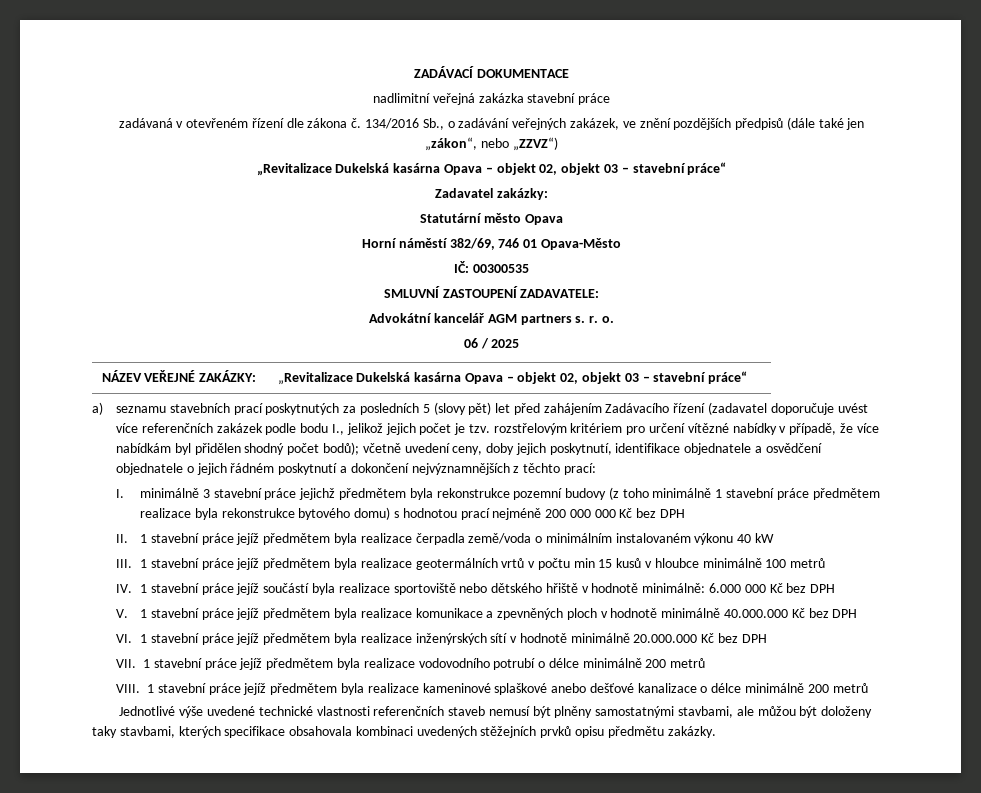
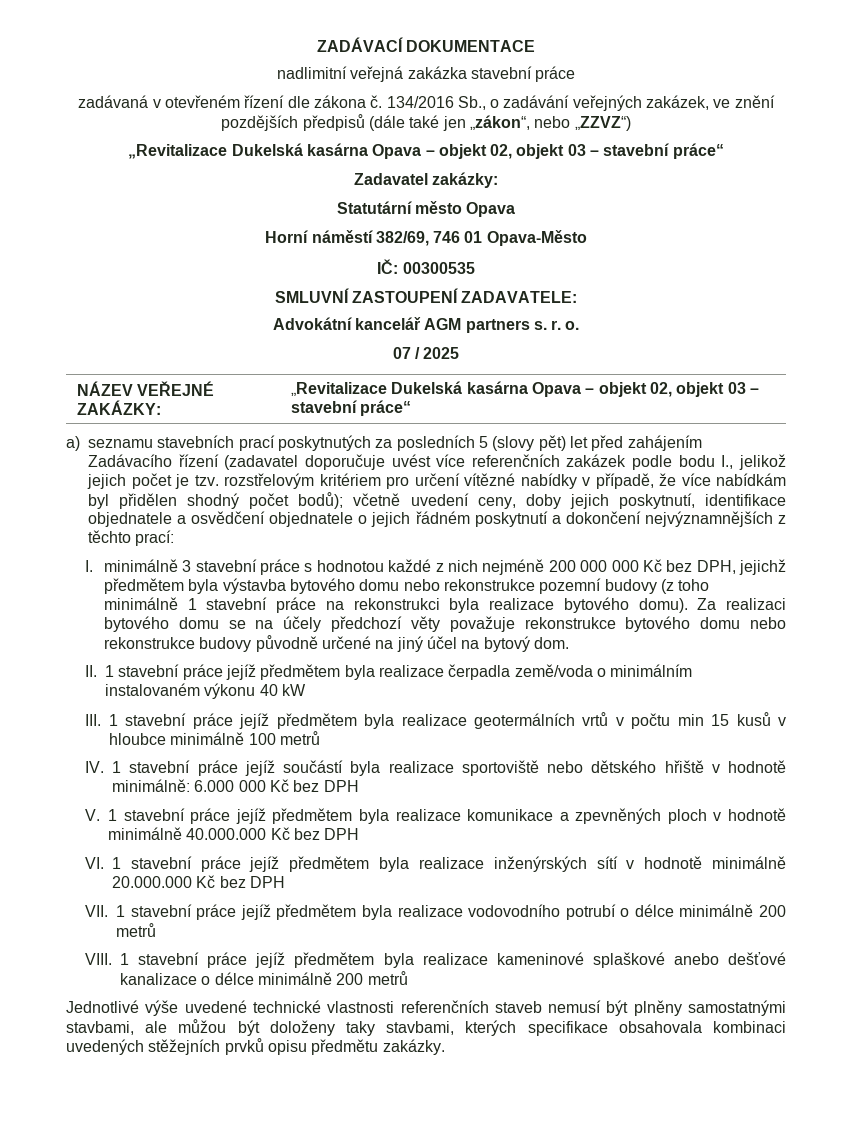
[463,338,478,348] 06 -> [392,347,411,359] 07
[299,488,433,500] jejichž předmětem byla -> [304,559,786,575] [103,578,440,594] s hodnotou každé z nich nejméně 200 000 000 Kč bez DPH, jejichž předmětem byla výstavba bytového domu nebo
[812,488,880,500] [140,507,686,520] předmětem realizace byla rekonstrukce bytového domu) s hodnotou prací nejméně 200 000 000 Kč bez DPH -> [325,597,786,613] [103,616,787,632] [103,635,569,652] na rekonstrukci byla realizace bytového domu). Za realizaci bytového domu se na účely předchozí věty považuje rekonstrukce bytového domu nebo rekonstrukce budovy původně určené na jiný účel na bytový dom.

